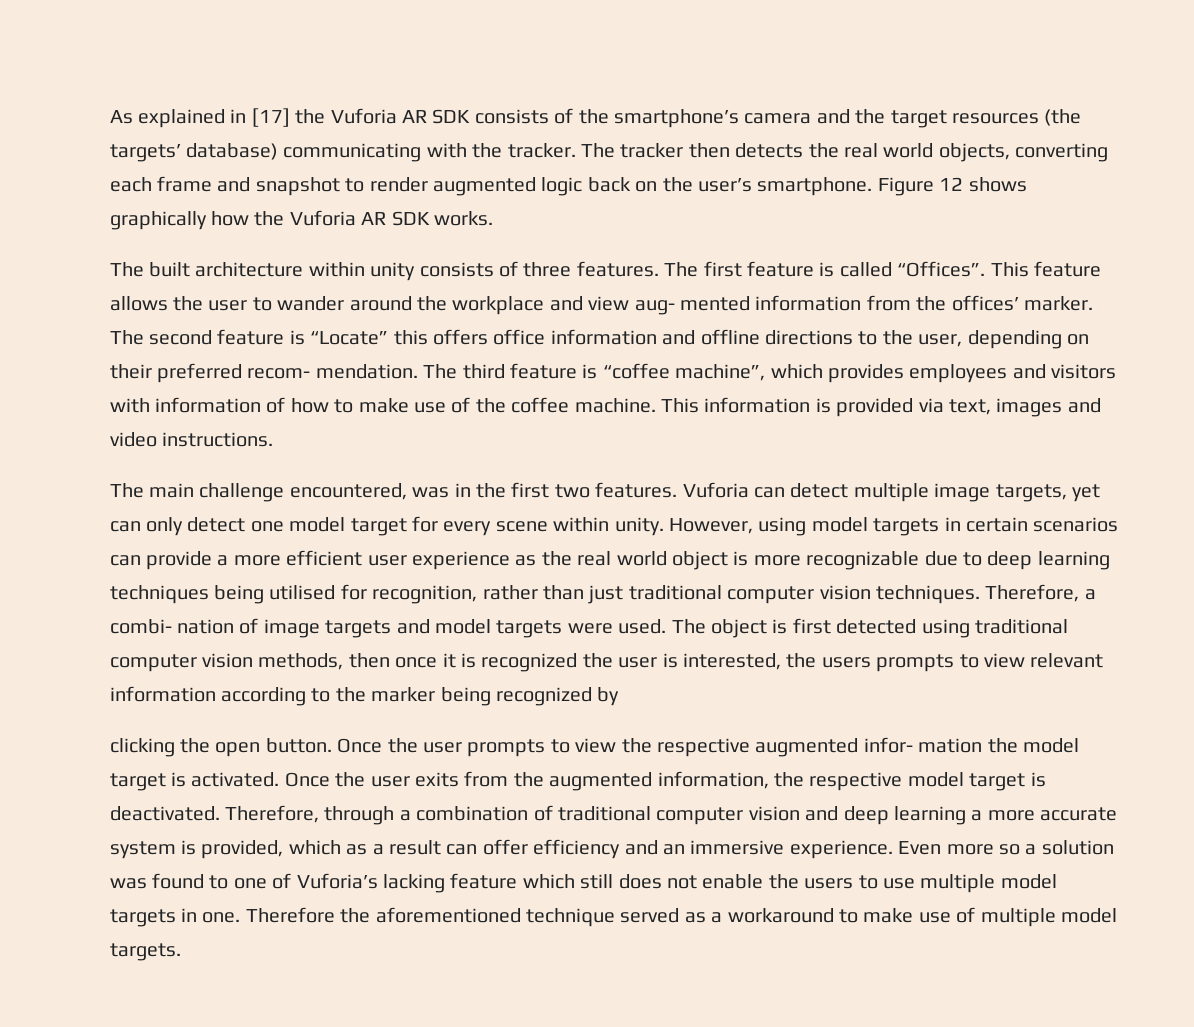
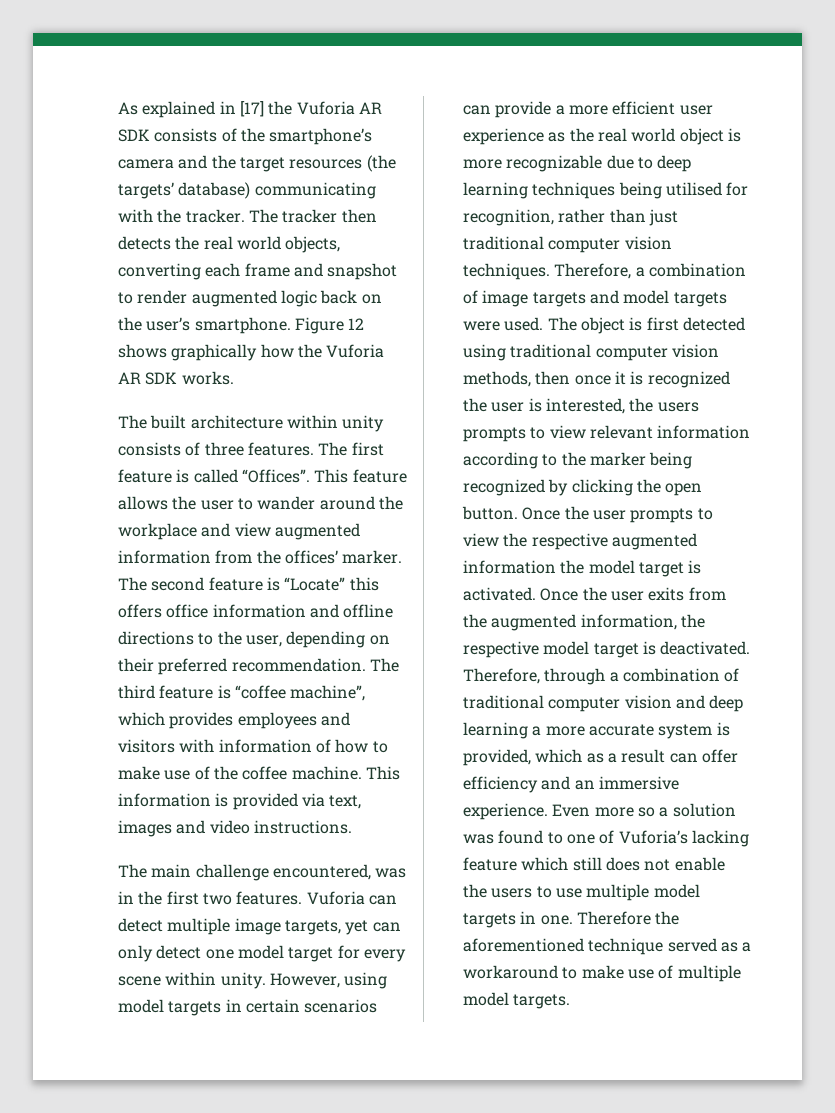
[634,296,751,315] aug- mented -> [275,523,361,540] augmented
[247,364,418,379] recom- mendation. -> [231,658,366,672] recommendation.
[109,619,235,634] combi- nation -> [649,263,747,277] combination
(620, 696) // -> (569, 487) none
[863,737,983,753] infor- mation -> [463,560,557,574] information

